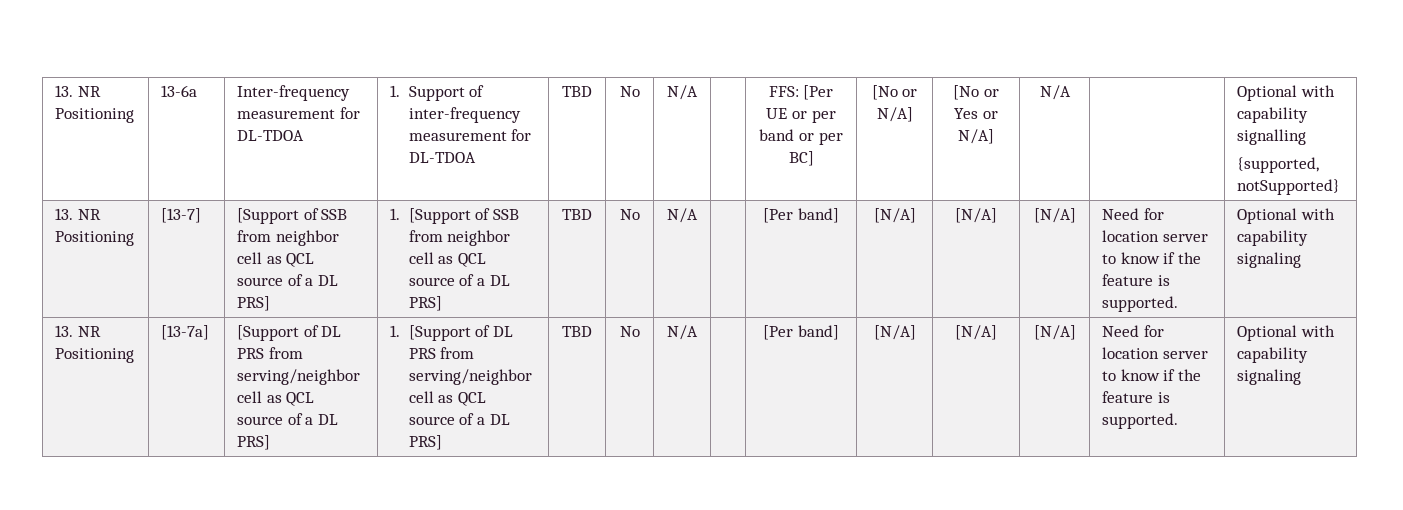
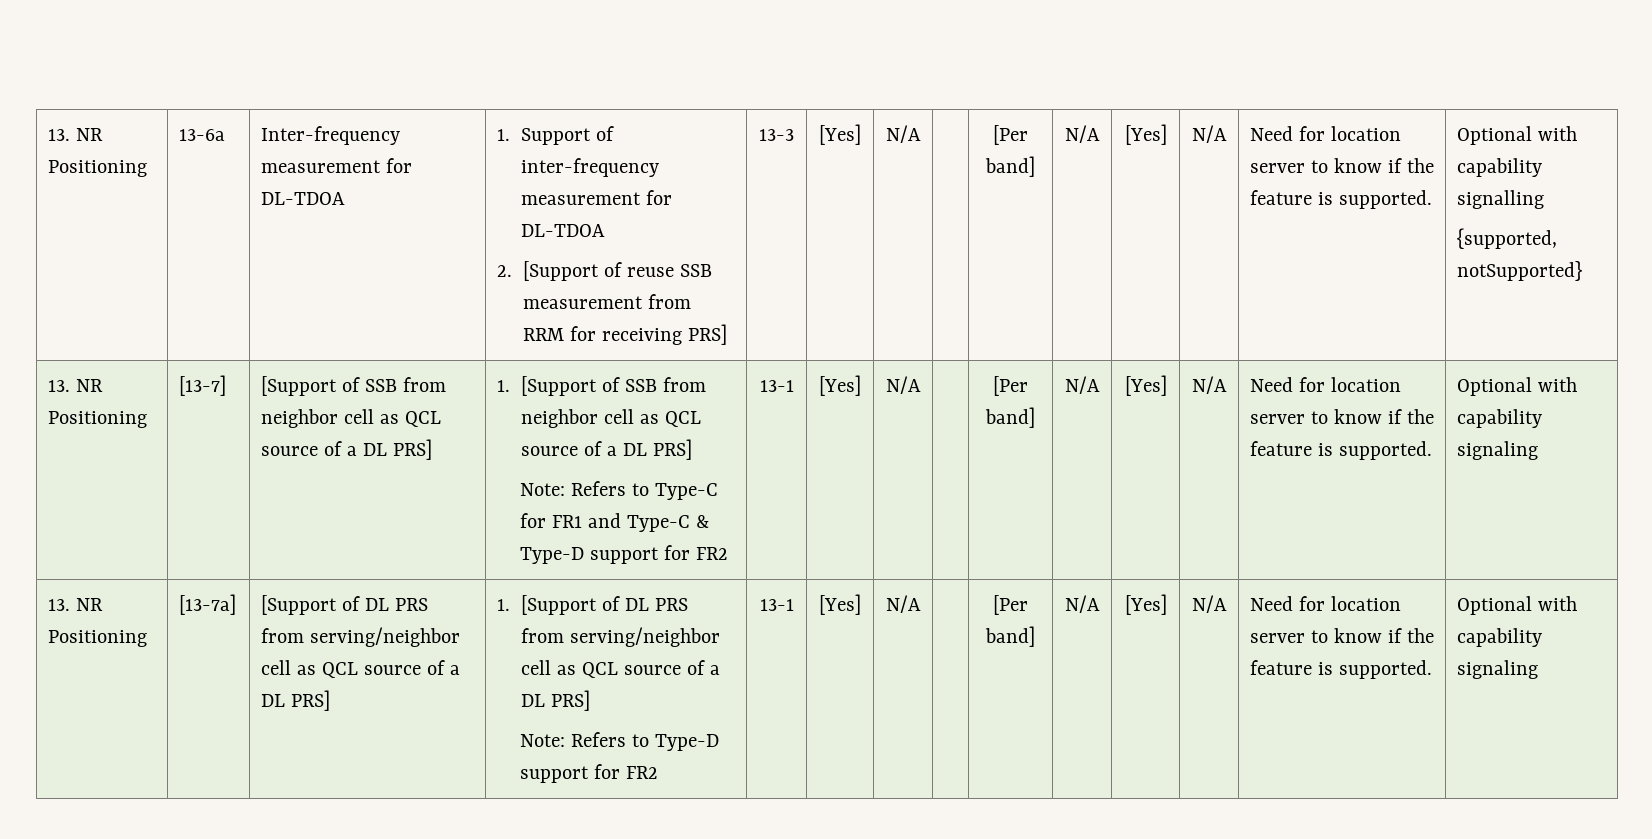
[562,86,592,97] [619,86,640,97] [667,85,698,100] [768,85,834,100] [766,108,836,123] [759,129,843,145] [788,151,814,166] [871,85,918,100] [876,107,913,122] [953,85,999,100] [954,108,998,119] [958,129,994,144] [1039,85,1071,100] | TBD | No | N/A | | FFS: [Per UE or per band or per BC] | [No or N/A] | [No or Yes or N/A] | N/A | -> [497,261,712,281] [523,294,691,309] [523,324,727,345] [759,129,794,141] [819,124,861,145] [886,125,921,143] [993,125,1028,145] [985,156,1035,177] [1065,125,1100,143] [1124,124,1167,145] [1192,125,1227,143] [1250,126,1401,141] [1250,158,1434,173] [1250,190,1432,209] // 2. [Support of reuse SSB measurement from RRM for receiving PRS] | 13-3 | [Yes] | N/A | | [Per band] | N/A | [Yes] | N/A | Need for location server to know if the feature is supported.
[562,209,592,220] [619,209,640,220] [667,208,698,223] [763,208,839,223] [873,208,916,223] [955,208,997,223] [1033,208,1076,223] | TBD | No | N/A | | [Per band] | [N/A] | [N/A] | [N/A] -> [520,481,718,500] [520,513,709,532] [520,545,728,564] [759,380,794,392] [819,375,861,396] [886,376,921,394] [993,376,1028,396] [985,407,1035,428] [1065,376,1100,394] [1124,375,1167,396] [1192,376,1227,394] // Note: Refers to Type-C for FR1 and Type-C & Type-D support for FR2 | 13-1 | [Yes] | N/A | | [Per band] | N/A | [Yes] | N/A
[562,326,592,337] [619,326,640,337] [667,325,698,340] [763,325,839,340] [873,325,916,340] [955,325,997,340] [1033,325,1076,340] | TBD | No | N/A | | [Per band] | [N/A] | [N/A] | [N/A] -> [520,732,719,751] [520,764,659,783] [759,599,794,611] [819,594,861,615] [886,595,921,613] [993,595,1028,615] [985,626,1035,647] [1065,595,1100,613] [1124,594,1167,615] [1192,595,1227,613] // Note: Refers to Type-D support for FR2 | 13-1 | [Yes] | N/A | | [Per band] | N/A | [Yes] | N/A

